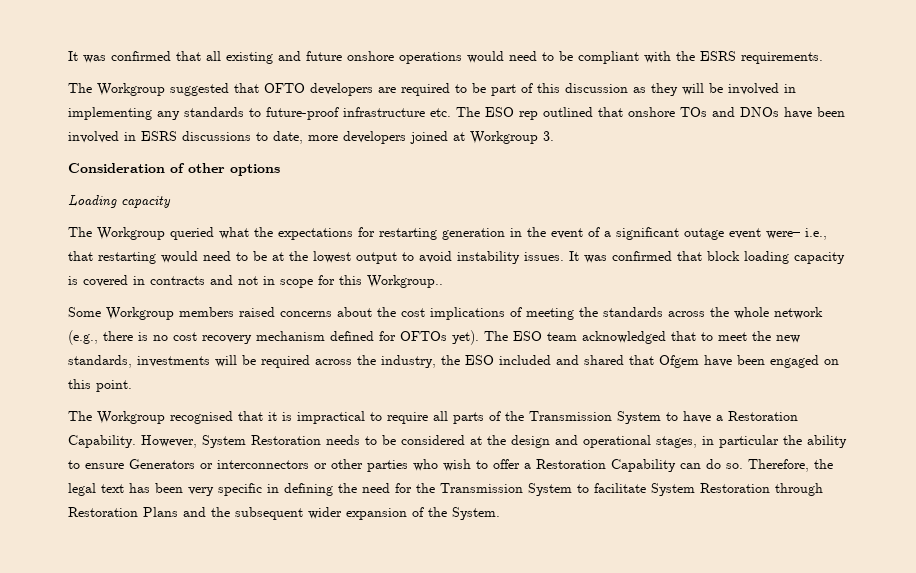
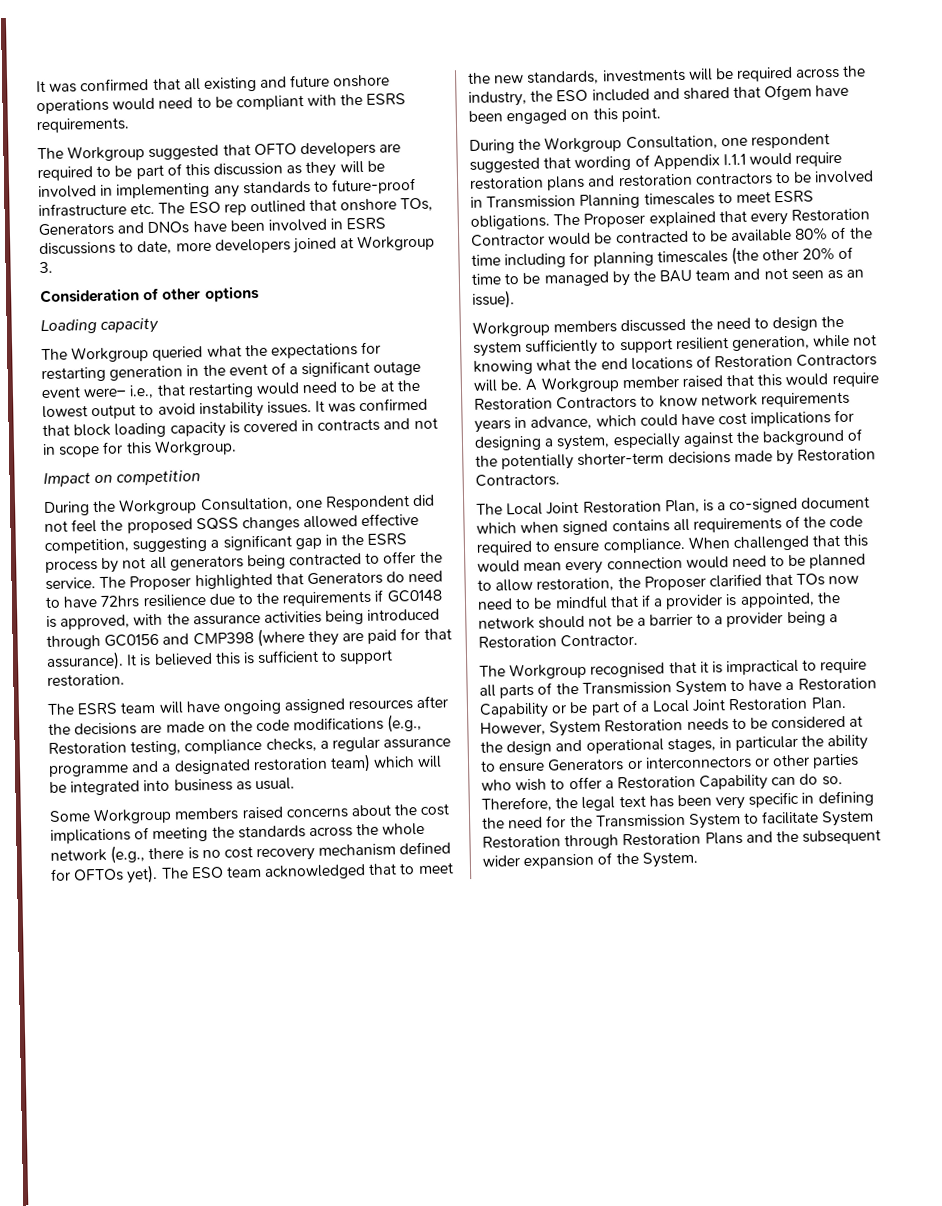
[680,107,707,117] TOs -> [400,197,434,212] [38,222,114,237] TOs, Generators
[367,275,443,288] Workgroup.. -> [153,439,237,456] [43,470,202,488] [44,494,436,517] [44,512,420,534] [44,533,408,555] [45,551,443,574] [45,570,444,591] [45,589,442,609] [46,608,441,630] [46,627,452,651] [46,649,394,671] [47,673,125,687] [47,695,449,715] [48,713,423,736] [48,736,452,756] [48,753,443,777] [49,777,295,796] Workgroup. // Impact on competition // During the Workgroup Consultation, one Respondent did not feel the proposed SQSS changes allowed effective competition, suggesting a significant gap in the ESRS process by not all generators being contracted to offer the service. The Proposer highlighted that Generators do need to have 72hrs resilience due to the requirements if GC0148 is approved, with the assurance activities being introduced through GC0156 and CMP398 (where they are paid for that assurance). It is believed this is sufficient to support restoration. // The ESRS team will have ongoing assigned resources after the decisions are made on the code modifications (e.g., Restoration testing, compliance checks, a regular assurance programme and a designated restoration team) which will be integrated into business as usual.
(132, 386) none -> [469,133,830,154] [469,151,843,173] [469,170,875,191] [470,190,815,209] [470,208,871,230] [471,226,873,247] [471,246,854,269] [471,267,865,287] [472,290,515,309] [472,315,845,337] [473,334,878,357] [473,353,878,375] [473,372,879,393] [474,391,850,411] [474,409,855,433] [474,428,864,451] [475,448,877,471] [475,473,560,487] [476,496,871,516] [476,515,864,536] [476,534,870,556] [477,553,867,575] [477,573,860,592] [477,592,841,610] [478,611,838,630] [478,633,639,649] // During the Workgroup Consultation, one respondent suggested that wording of Appendix I.1.1 would require restoration plans and restoration contractors to be involved in Transmission Planning timescales to meet ESRS obligations. The Proposer explained that every Restoration Contractor would be contracted to be available 80% of the time including for planning timescales (the other 20% of time to be managed by the BAU team and not seen as an issue). // Workgroup members discussed the need to design the system sufficiently to support resilient generation, while not knowing what the end locations of Restoration Contractors will be. A Workgroup member raised that this would require Restoration Contractors to know network requirements years in advance, which could have cost implications for designing a system, especially against the background of the potentially shorter-term decisions made by Restoration Contractors. // The Local Joint Restoration Plan, is a co-signed document which when signed contains all requirements of the code required to ensure compliance. When challenged that this would mean every connection would need to be planned to allow restoration, the Proposer clarified that TOs now need to be mindful that if a provider is appointed, the network should not be a barrier to a provider being a Restoration Contractor.
[68,435,136,448] Capability. -> [479,696,847,719] Capability or be part of a Local Joint Restoration Plan.

